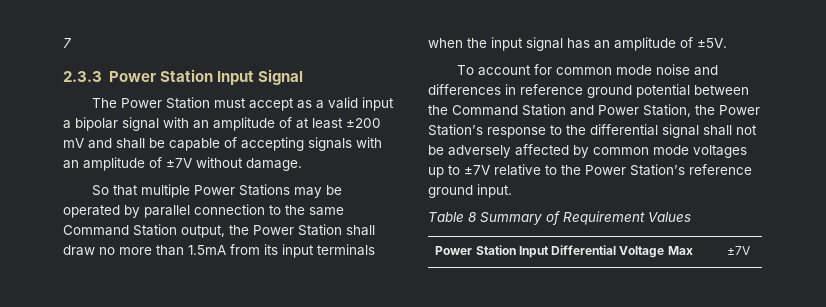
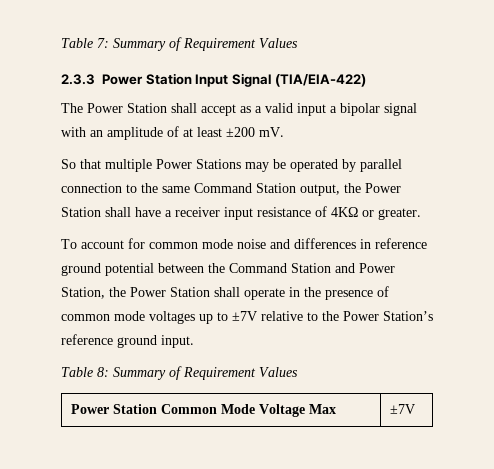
[63,38,72,48] 7 -> [61,37,298,51] Table 7: Summary of Requirement Values
(303, 77) none -> [274,74,366,87] (TIA/EIA-422)
[213,98,246,108] must -> [171,103,197,113] shall
[63,137,382,151] [63,157,302,171] mV and shall be capable of accepting signals with an amplitude of ±7V without damage. -> [259,127,284,137] mV.
[63,244,375,258] [428,37,727,51] draw no more than 1.5mA from its input terminals when the input signal has an amplitude of ±5V. -> [135,206,421,220] have a receiver input resistance of 4KΩ or greater.
[428,124,757,138] [428,144,589,158] Station’s response to the differential signal shall not be adversely affected by -> [170,286,389,300] Station shall operate in the presence of
[468,212,477,222] 8 -> [97,367,109,377] 8:
[518,245,617,258] Input Differential -> [161,404,256,414] Common Mode

